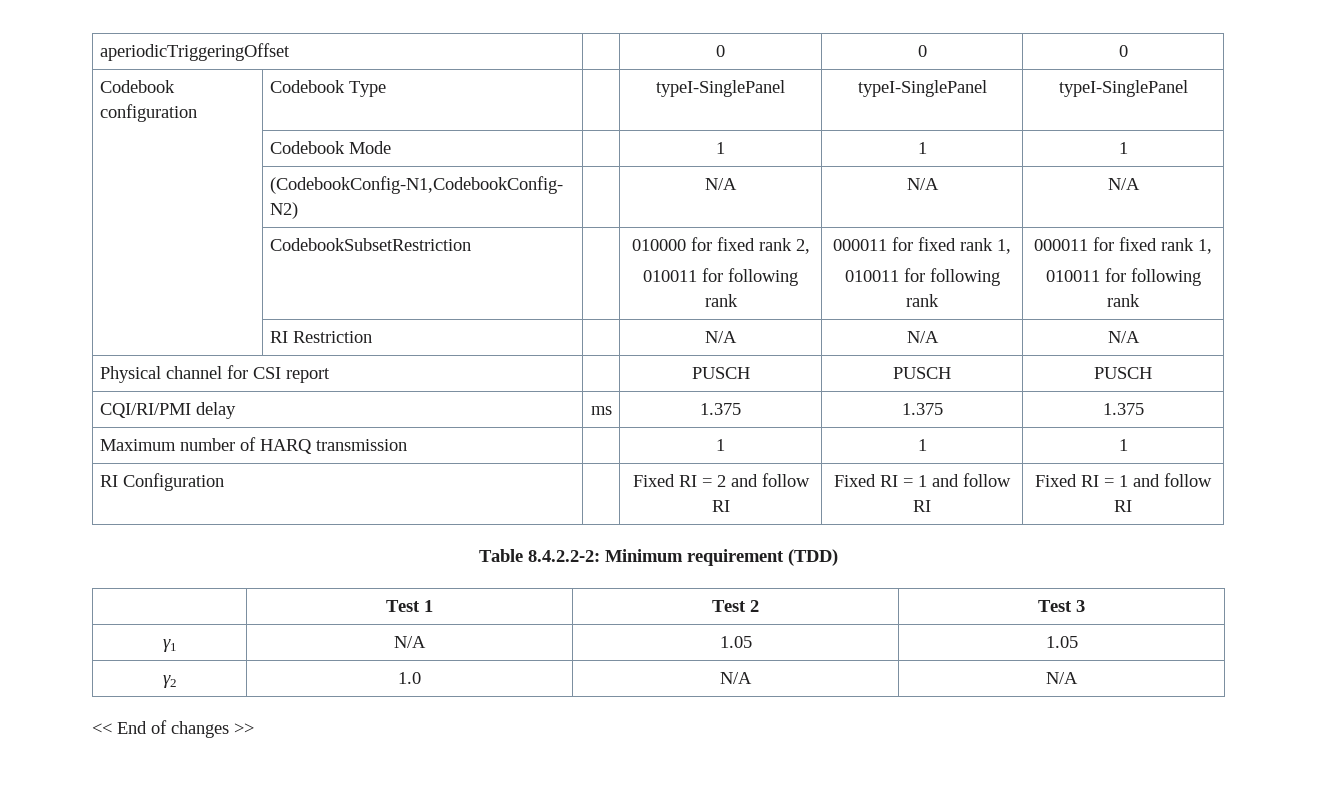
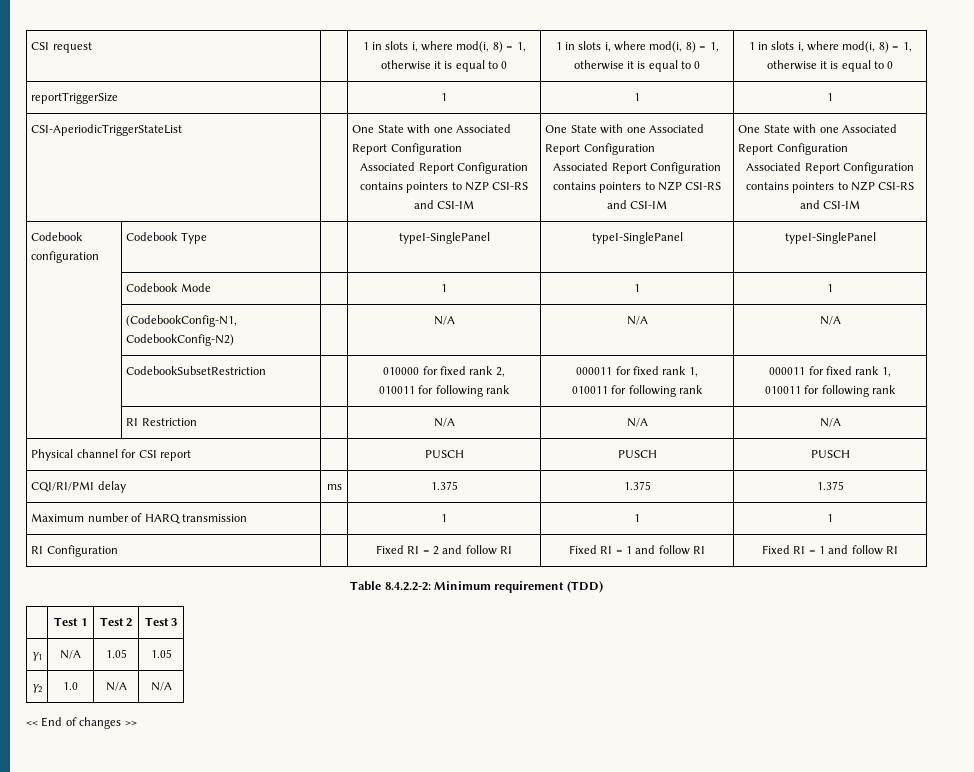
[99,43,290,61] [716,45,725,57] [917,45,927,57] [1118,45,1128,57] aperiodicTriggeringOffset | | 0 | 0 | 0 -> [31,42,92,53] [362,41,526,53] [380,60,508,72] [555,41,719,53] [573,60,701,72] [748,41,912,53] [766,60,894,72] [31,92,119,104] [440,93,447,101] [634,93,640,101] [827,93,833,101] [31,124,183,136] [352,124,511,134] [352,143,462,155] [360,162,528,174] [359,181,529,193] [413,200,475,209] [545,124,704,134] [545,143,655,155] [553,162,721,174] [552,181,722,193] [606,200,668,209] [738,124,897,134] [738,143,848,155] [746,162,914,174] [745,181,915,193] [799,200,861,209] CSI request | | 1 in slots i, where mod(i, 8) = 1, otherwise it is equal to 0 | 1 in slots i, where mod(i, 8) = 1, otherwise it is equal to 0 | 1 in slots i, where mod(i, 8) = 1, otherwise it is equal to 0 // reportTriggerSize | | 1 | 1 | 1 // CSI-AperiodicTriggerStateList | | One State with one Associated Report Configuration // Associated Report Configuration contains pointers to NZP CSI-RS and CSI-IM | One State with one Associated Report Configuration // Associated Report Configuration contains pointers to NZP CSI-RS and CSI-IM | One State with one Associated Report Configuration // Associated Report Configuration contains pointers to NZP CSI-RS and CSI-IM

